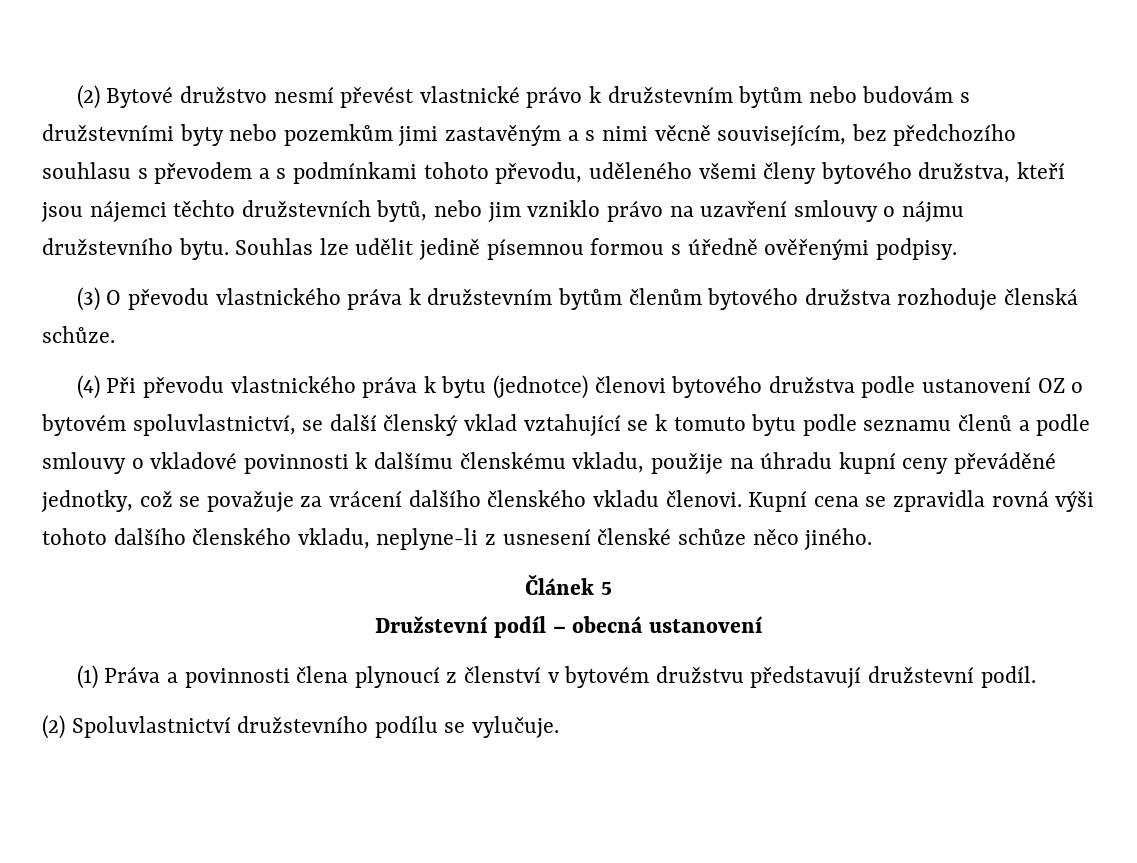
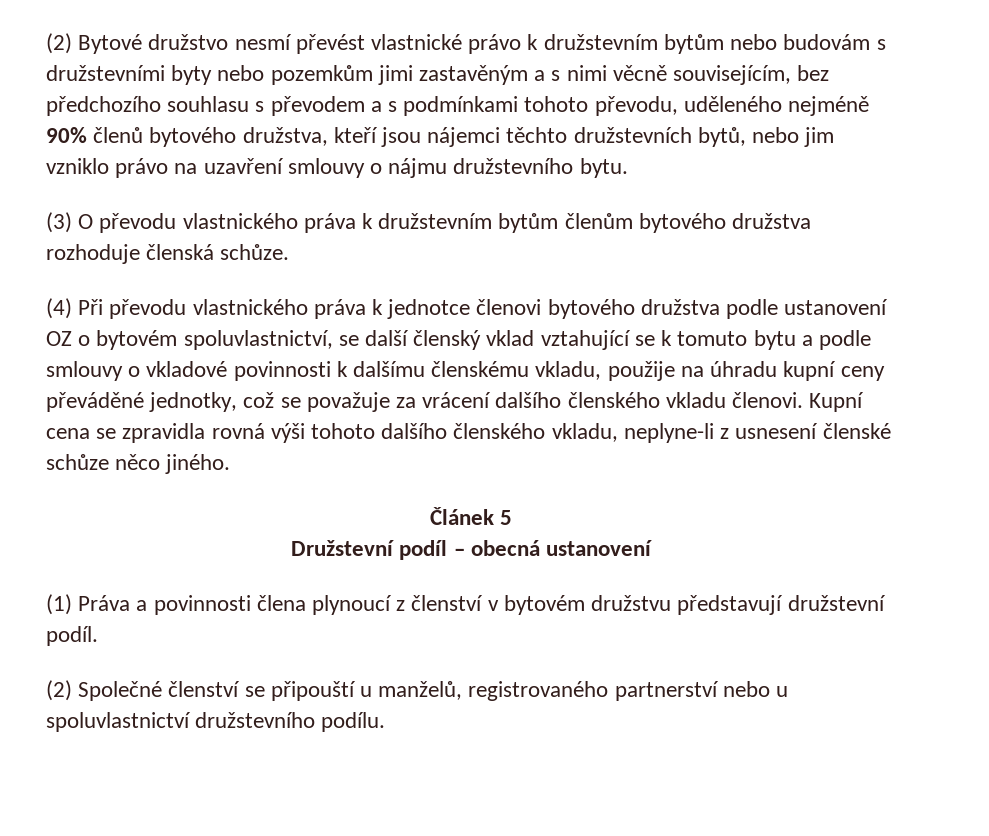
[698,162,817,184] všemi členy -> [788,96,870,116] [46,127,144,143] nejméně 90% členů
[235,238,957,260] Souhlas lze udělit jedině písemnou formou s úředně ověřenými podpisy. -> (628, 168) none
[441,375,589,399] bytu (jednotce) -> [387,299,471,319] jednotce
[802,414,1012,436] podle seznamu členů -> (796, 340) none
[71,716,560,738] Spoluvlastnictví družstevního podílu se vylučuje. -> [78,681,789,701] [46,712,386,732] Společné členství se připouští u manželů, registrovaného partnerství nebo u spoluvlastnictví družstevního podílu.

